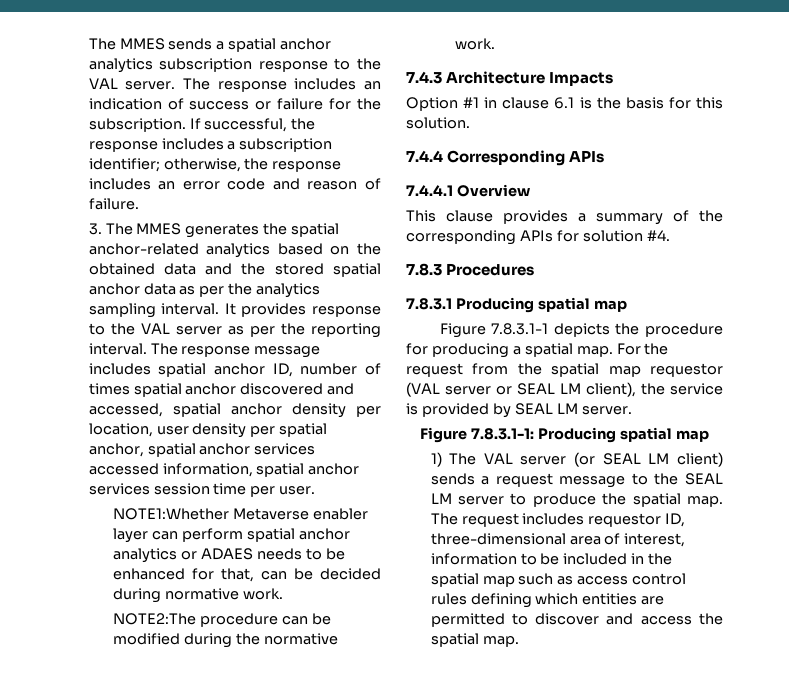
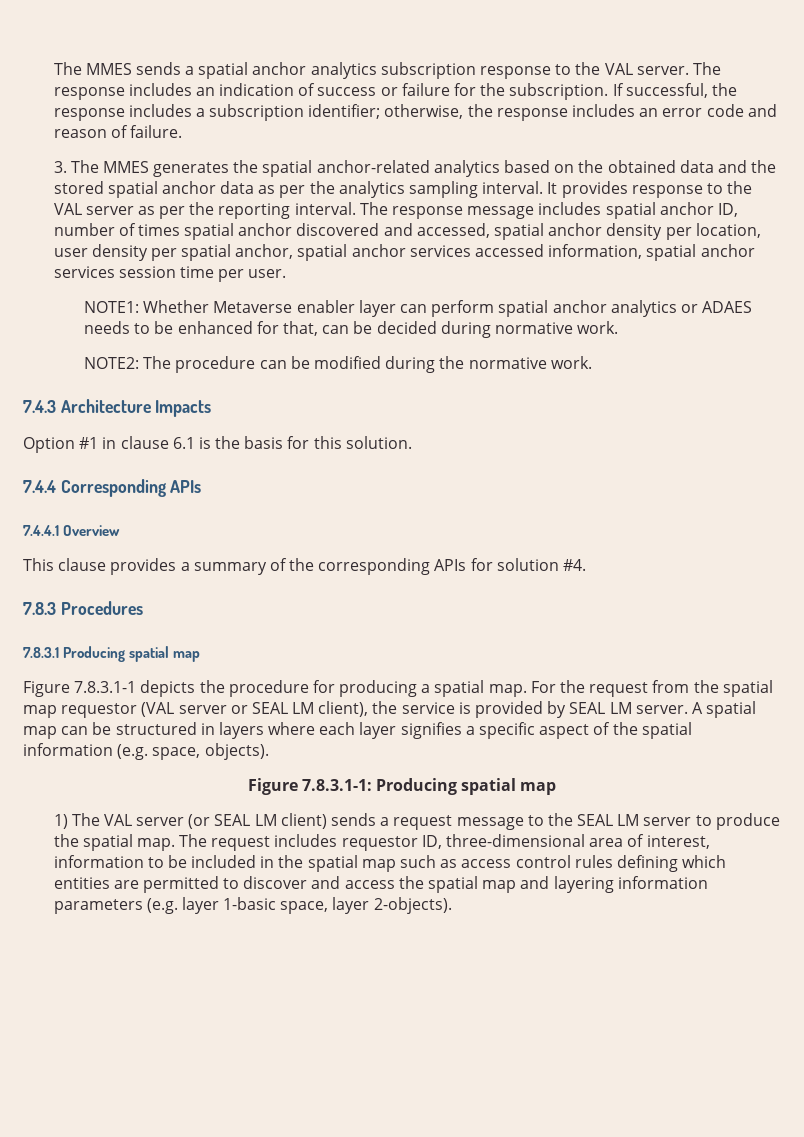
[113,508,230,520] NOTE1:Whether -> [84,300,210,313] NOTE1: Whether
[113,613,197,625] NOTE2:The -> [84,356,172,369] NOTE2: The
(632, 410) none -> [691,701,757,718] [23,722,692,739] [23,743,269,760] A spatial map can be structured in layers where each layer signifies a specific aspect of the spatial information (e.g. space, objects).
[482,636,519,647] map. -> [482,876,708,893] [53,897,452,914] map and layering information parameters (e.g. layer 1-basic space, layer 2-objects).

